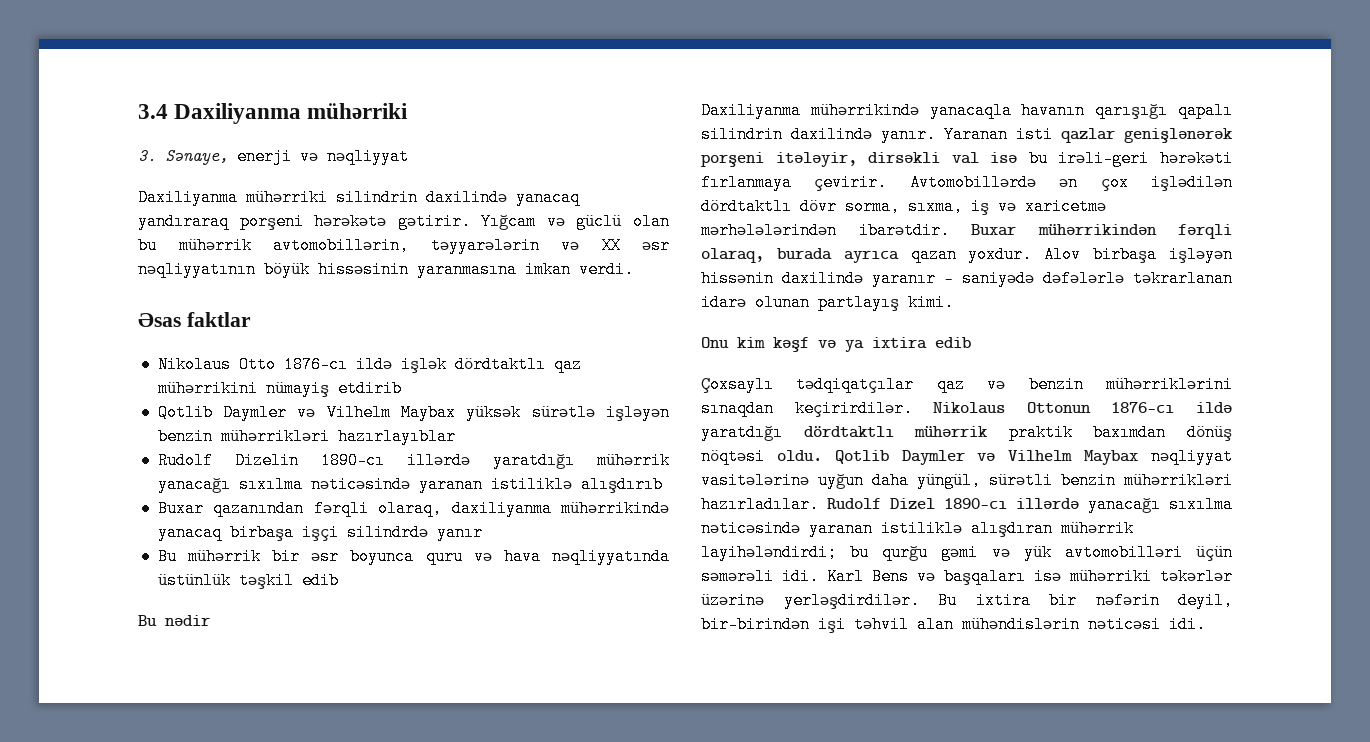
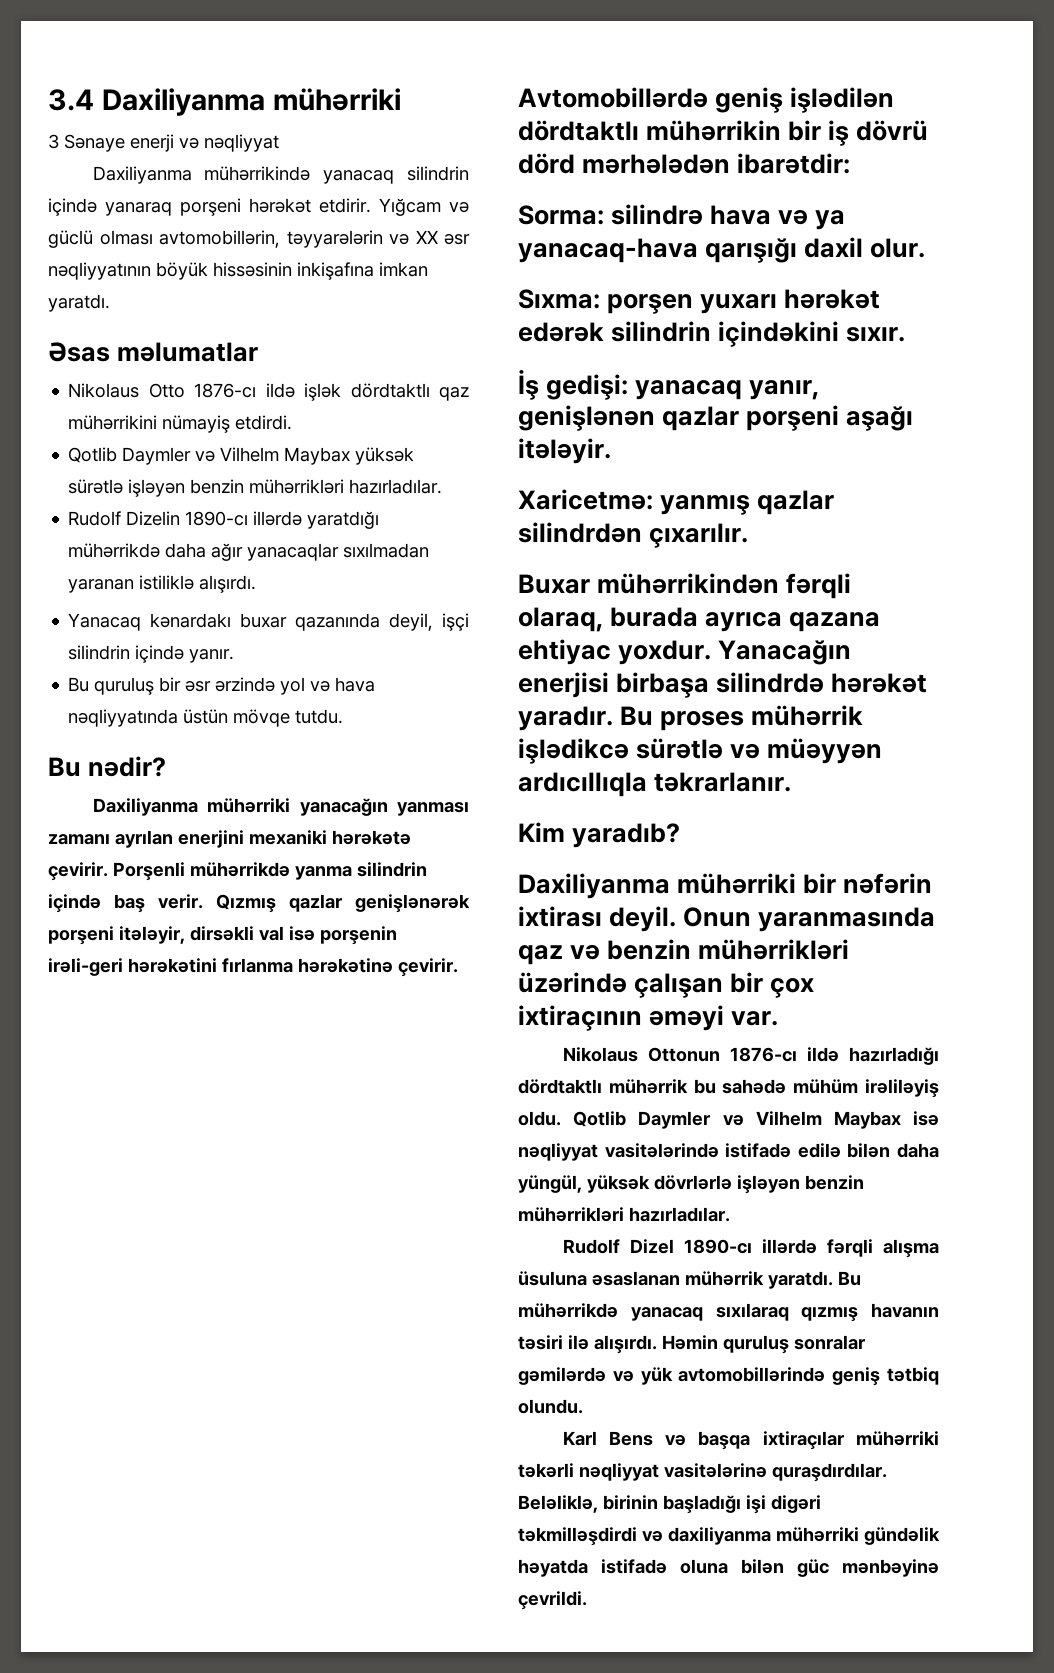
[138,150,228,165] 3. Sənaye, -> [48,134,125,152] 3 Sənaye
[246,189,580,206] [138,213,670,230] [138,237,252,254] mühərriki silindrin daxilində yanacaq yandıraraq porşeni hərəkətə gətirir. Yığcam və güclü olan bu mühərrik -> [204,166,469,184] [48,198,469,216] [48,230,153,248] mühərrikində yanacaq silindrin içində yanaraq porşeni hərəkət etdirir. Yığcam və güclü olması
[417,261,634,278] yaranmasına imkan verdi. -> [297,262,428,280] [48,294,110,312] inkişafına imkan yaratdı.
[186,312,251,327] faktlar -> [117,342,259,362] məlumatlar
[337,380,402,397] etdirib -> [235,415,293,430] etdirdi.
[337,428,456,445] hazırlayıblar -> [349,479,443,494] hazırladılar.
[597,452,670,469] [157,476,663,493] [157,500,669,517] [157,524,483,541] [157,548,261,565] mühərrik yanacağı sıxılma nəticəsində yaranan istiliklə alışdırıb // Buxar qazanından fərqli olaraq, daxiliyanma mühərrikində yanacaq birbaşa işçi silindrdə yanır // Bu mühərrik -> [68,543,430,561] [68,575,257,593] [68,613,469,631] [68,645,235,663] [68,677,155,695] mühərrikdə daha ağır yanacaqlar sıxılmadan yaranan istiliklə alışırdı. // Yanacaq kənardakı buxar qazanında deyil, işçi silindrin içində yanır. // Bu quruluş
[350,548,463,565] boyunca quru -> [215,677,306,695] ərzində yol
[157,572,339,589] [138,615,210,626] [701,102,1232,119] [701,126,1053,143] üstünlük təşkil edib // Bu nədir // Daxiliyanma mühərrikində yanacaqla havanın qarışığı qapalı silindrin daxilində yanır. Yaranan isti -> [183,709,344,727] [48,756,167,777] [92,798,469,816] [48,830,411,848] [48,862,427,881] [48,894,276,913] üstün mövqe tutdu. // Bu nədir? // Daxiliyanma mühərriki yanacağın yanması zamanı ayrılan enerjini mexaniki hərəkətə çevirir. Porşenli mühərrikdə yanma silindrin içində baş verir. Qızmış
[1028,150,1233,167] [701,174,1233,191] [701,198,1106,215] [701,222,950,239] bu irəli-geri hərəkəti fırlanmaya çevirir. Avtomobillərdə ən çox işlədilən dördtaktlı dövr sorma, sıxma, iş və xaricetmə mərhələlərindən ibarətdir. -> [320,926,397,945] [48,958,458,977] [518,87,895,113] [518,120,929,146] [518,153,851,174] [518,204,846,230] [518,237,926,263] [518,289,881,314] [518,321,906,347] [518,369,820,400] [518,405,914,431] [518,438,611,464] [518,489,835,515] [518,522,749,548] porşenin irəli-geri hərəkətini fırlanma hərəkətinə çevirir. // Avtomobillərdə geniş işlədilən dördtaktlı mühərrikin bir iş dövrü dörd mərhələdən ibarətdir: // Sorma: silindrə hava və ya yanacaq-hava qarışığı daxil olur. // Sıxma: porşen yuxarı hərəkət edərək silindrin içindəkini sıxır. // İş gedişi: yanacaq yanır, genişlənən qazlar porşeni aşağı itələyir. // Xaricetmə: yanmış qazlar silindrdən çıxarılır. //
[910,246,1233,263] [701,270,1233,287] [701,294,954,311] [701,337,971,352] [701,376,1233,393] [701,400,913,417] qazan yoxdur. Alov birbaşa işləyən hissənin daxilində yaranır — saniyədə dəfələrlə təkrarlanan idarə olunan partlayış kimi. // Onu kim kəşf və ya ixtira edib // Çoxsaylı tədqiqatçılar qaz və benzin mühərriklərini sınaqdan keçirirdilər. -> [789,612,881,632] [518,639,852,665] [518,672,928,698] [518,705,864,731] [518,738,883,764] [518,772,792,797] [518,822,681,848] [518,873,933,899] [518,906,936,932] [518,939,850,965] [518,972,815,998] [518,1005,779,1031] qazana ehtiyac yoxdur. Yanacağın enerjisi birbaşa silindrdə hərəkət yaradır. Bu proses mühərrik işlədikcə sürətlə və müəyyən ardıcıllıqla təkrarlanır. // Kim yaradıb? // Daxiliyanma mühərriki bir nəfərin ixtirası deyil. Onun yaranmasında qaz və benzin mühərrikləri üzərində çalışan bir çox ixtiraçının əməyi var. //
[701,424,782,441] yaratdığı -> [849,1047,939,1065] hazırladığı
[1008,424,1232,441] [701,448,765,465] praktik baxımdan dönüş nöqtəsi -> [693,1079,939,1098] bu sahədə mühüm irəliləyiş
[1151,448,1233,465] [701,472,1233,489] [701,496,819,513] nəqliyyat vasitələrinə uyğun daha yüngül, sürətli benzin mühərrikləri hazırladılar. -> [913,1111,939,1126] [518,1143,939,1161] [518,1175,864,1194] [518,1207,730,1222] isə nəqliyyat vasitələrində istifadə edilə bilən daha yüngül, yüksək dövrlərlə işləyən benzin mühərrikləri hazırladılar. //
[1088,496,1233,513] [701,520,1134,537] [701,544,1233,561] [701,568,1233,585] [701,592,1233,609] [701,616,1206,633] yanacağı sıxılma nəticəsində yaranan istiliklə alışdıran mühərrik layihələndirdi; bu qurğu gəmi və yük avtomobilləri üçün səmərəli idi. Karl Bens və başqaları isə mühərriki təkərlər üzərinə yerləşdirdilər. Bu ixtira bir nəfərin deyil, bir-birindən işi təhvil alan mühəndislərin nəticəsi idi. -> [826,1239,939,1258] [518,1271,861,1289] [518,1303,939,1322] [518,1335,865,1354] [518,1367,939,1386] [518,1399,583,1414] [562,1431,939,1450] [518,1463,887,1482] [518,1495,821,1514] [518,1527,940,1546] [518,1559,939,1577] [518,1591,587,1610] fərqli alışma üsuluna əsaslanan mühərrik yaratdı. Bu mühərrikdə yanacaq sıxılaraq qızmış havanın təsiri ilə alışırdı. Həmin quruluş sonralar gəmilərdə və yük avtomobillərində geniş tətbiq olundu. // Karl Bens və başqa ixtiraçılar mühərriki təkərli nəqliyyat vasitələrinə quraşdırdılar. Beləliklə, birinin başladığı işi digəri təkmilləşdirdi və daxiliyanma mühərriki gündəlik həyatda istifadə oluna bilən güc mənbəyinə çevrildi.

